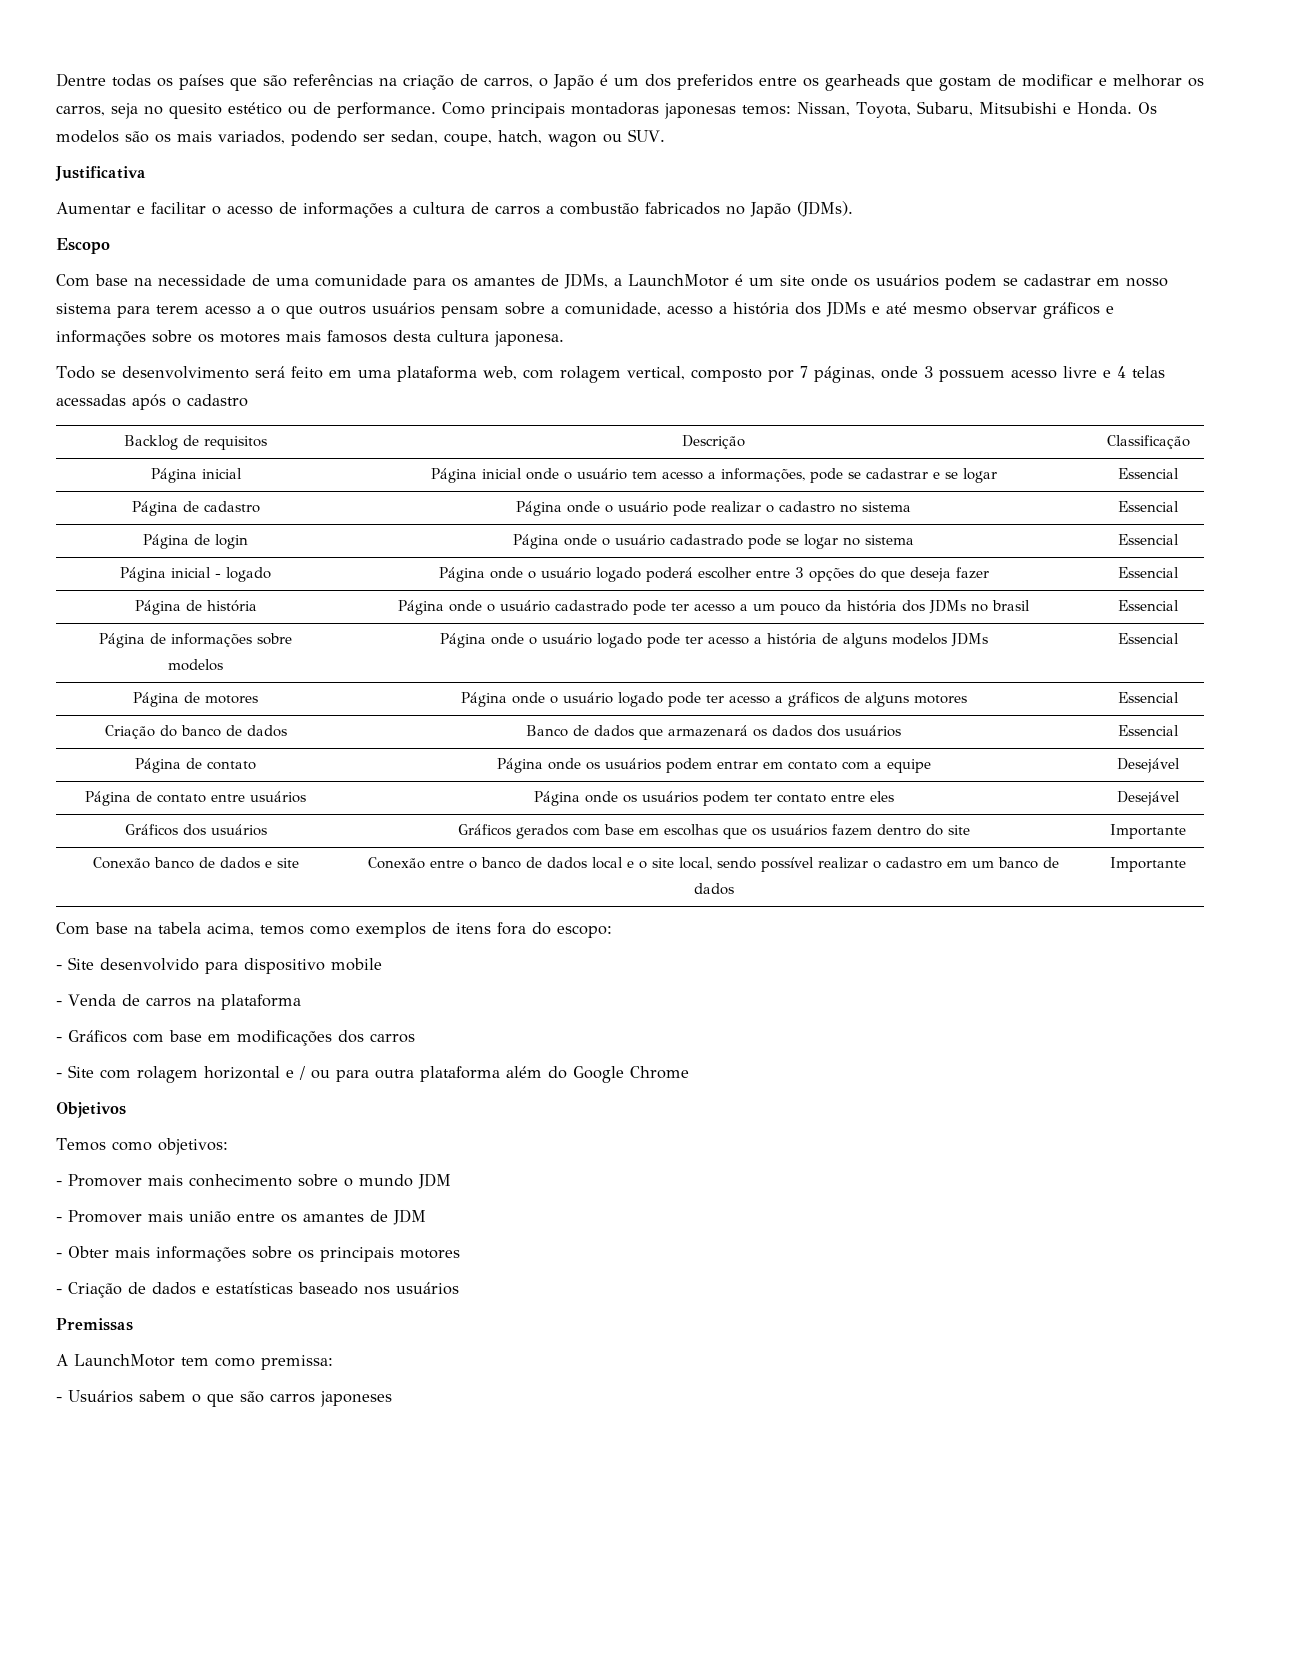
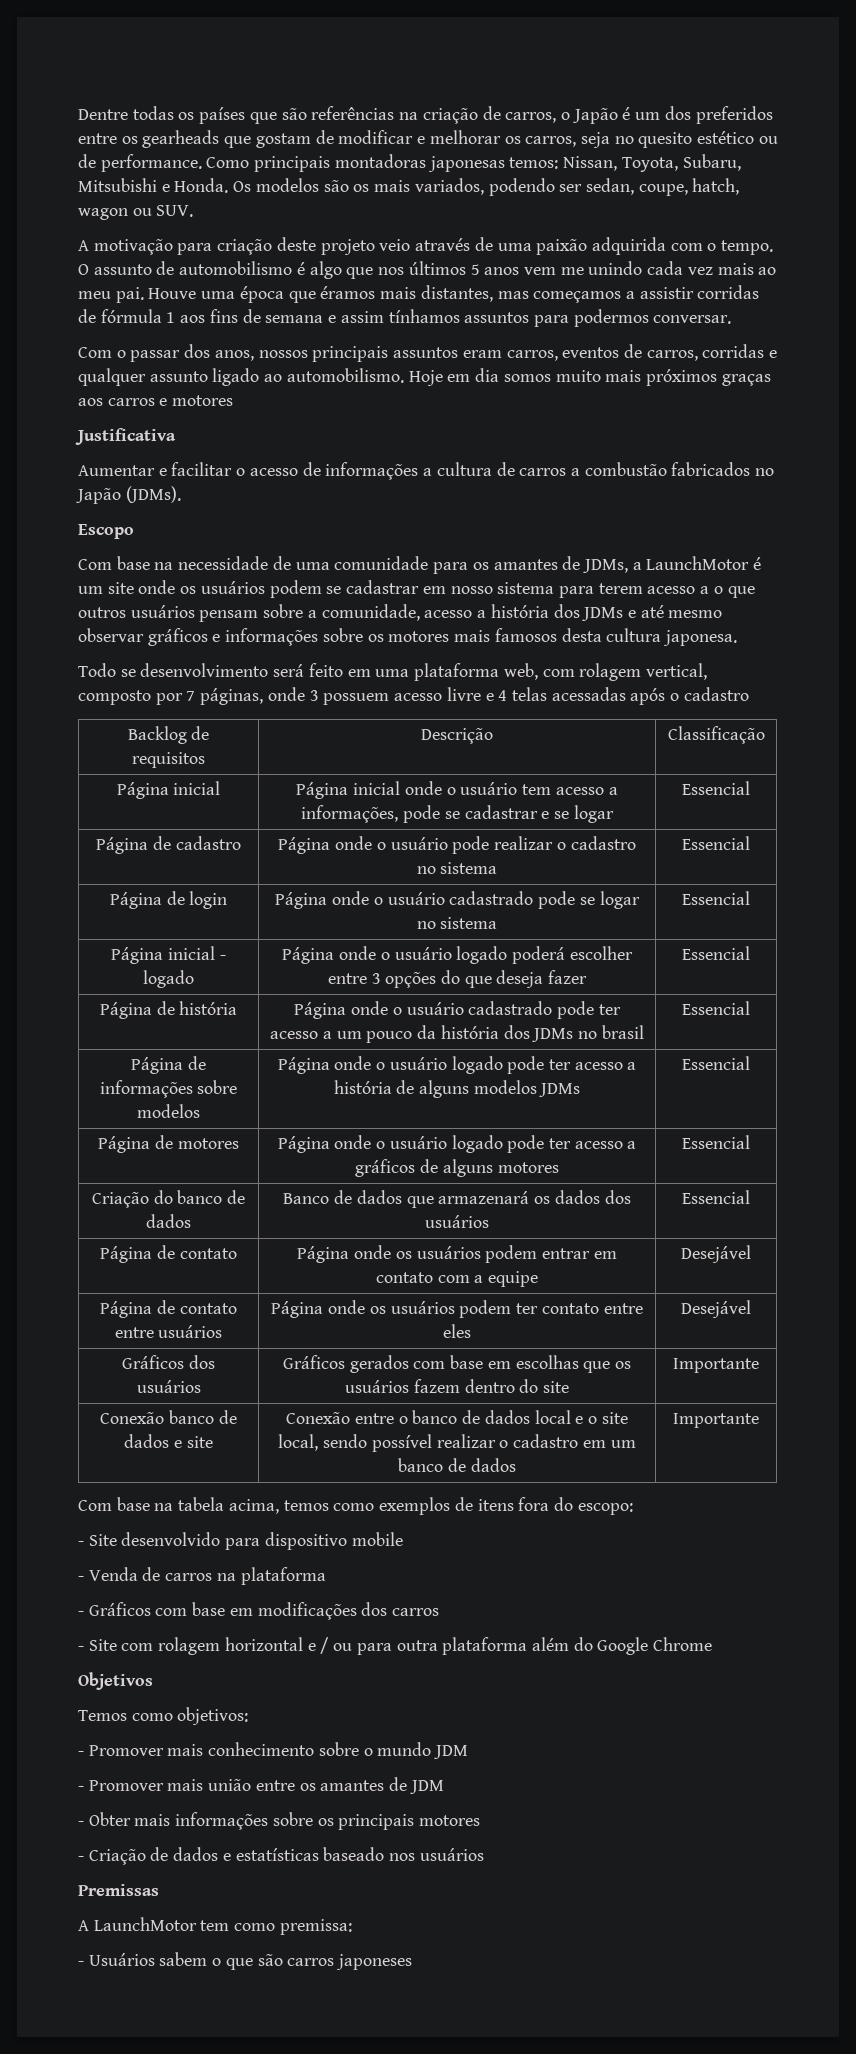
(665, 135) none -> [78,237,774,255] [78,261,777,279] [78,285,760,303] [78,309,732,327] [78,344,778,362] [78,368,771,386] [78,395,234,406] // A motivação para criação deste projeto veio através de uma paixão adquirida com o tempo. O assunto de automobilismo é algo que nos últimos 5 anos vem me unindo cada vez mais ao meu pai. Houve uma época que éramos mais distantes, mas começamos a assistir corridas de fórmula 1 aos fins de semana e assim tínhamos assuntos para podermos conversar. // Com o passar dos anos, nossos principais assuntos eram carros, eventos de carros, corridas e qualquer assunto ligado ao automobilismo. Hoje em dia somos muito mais próximos graças aos carros e motores

